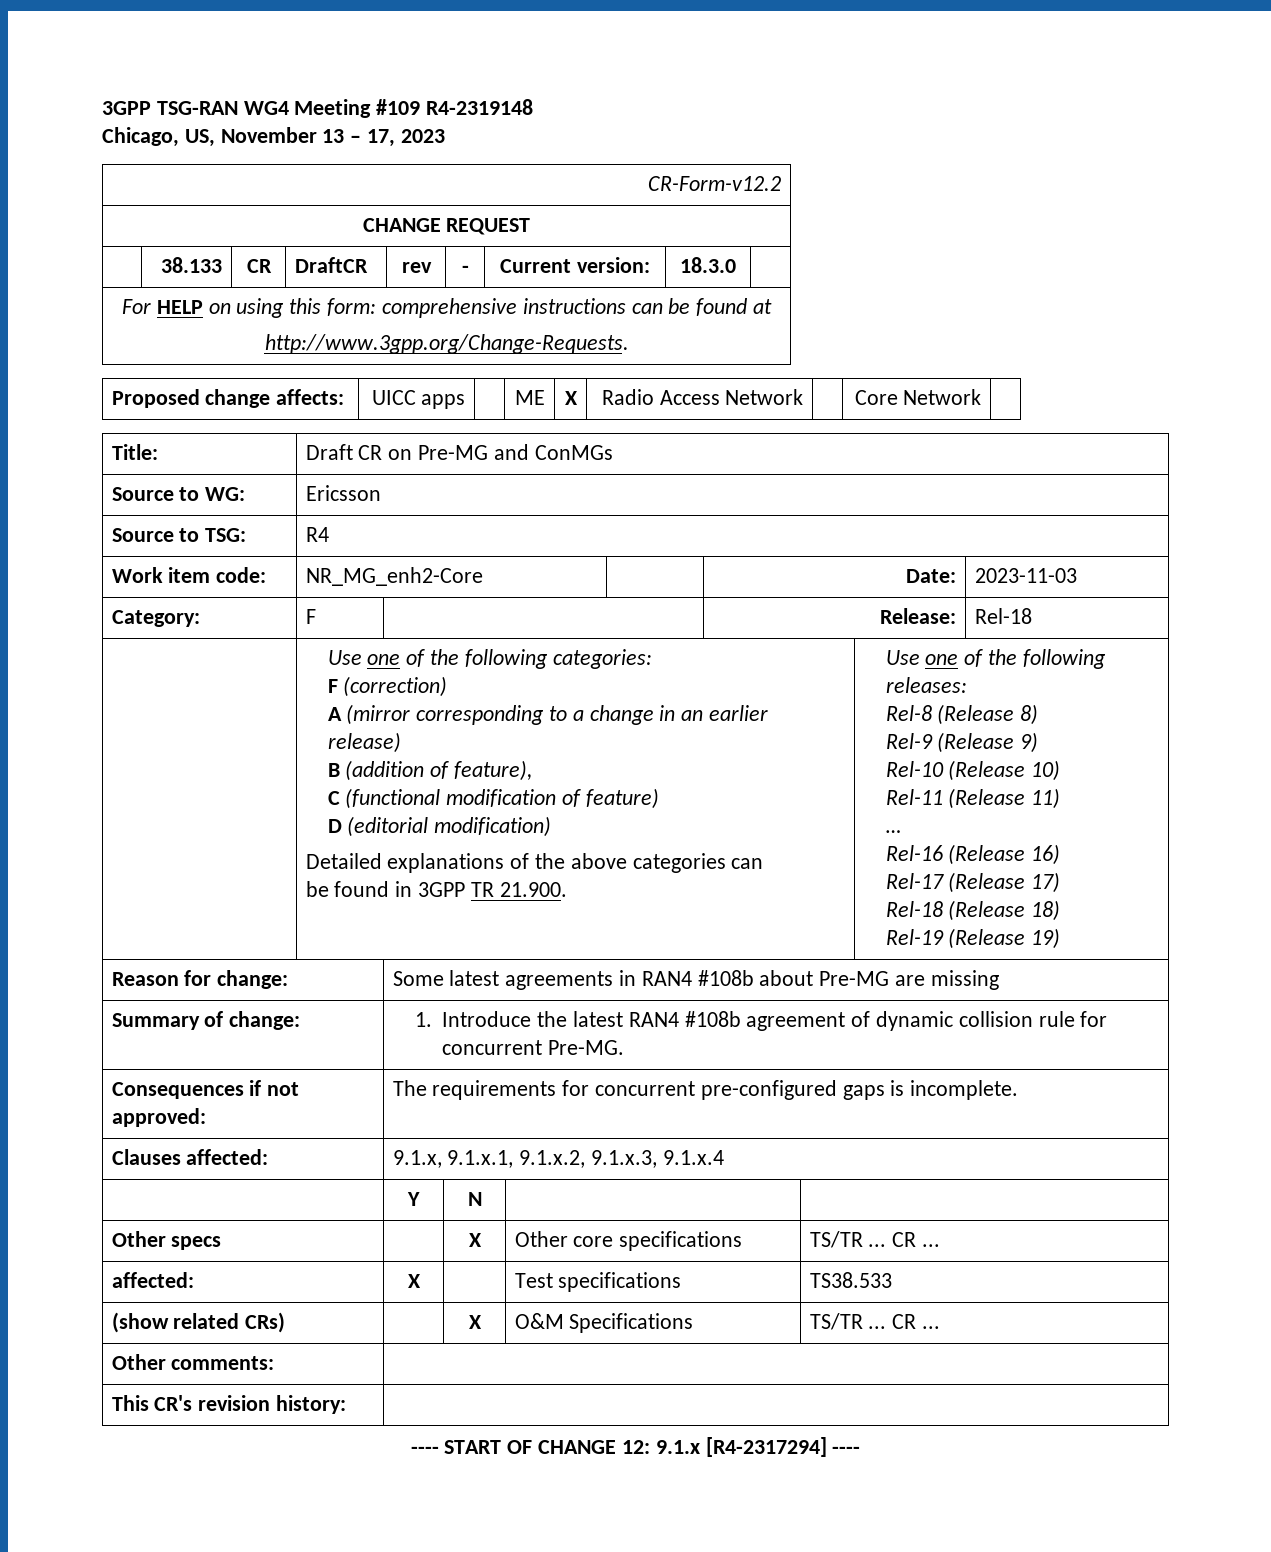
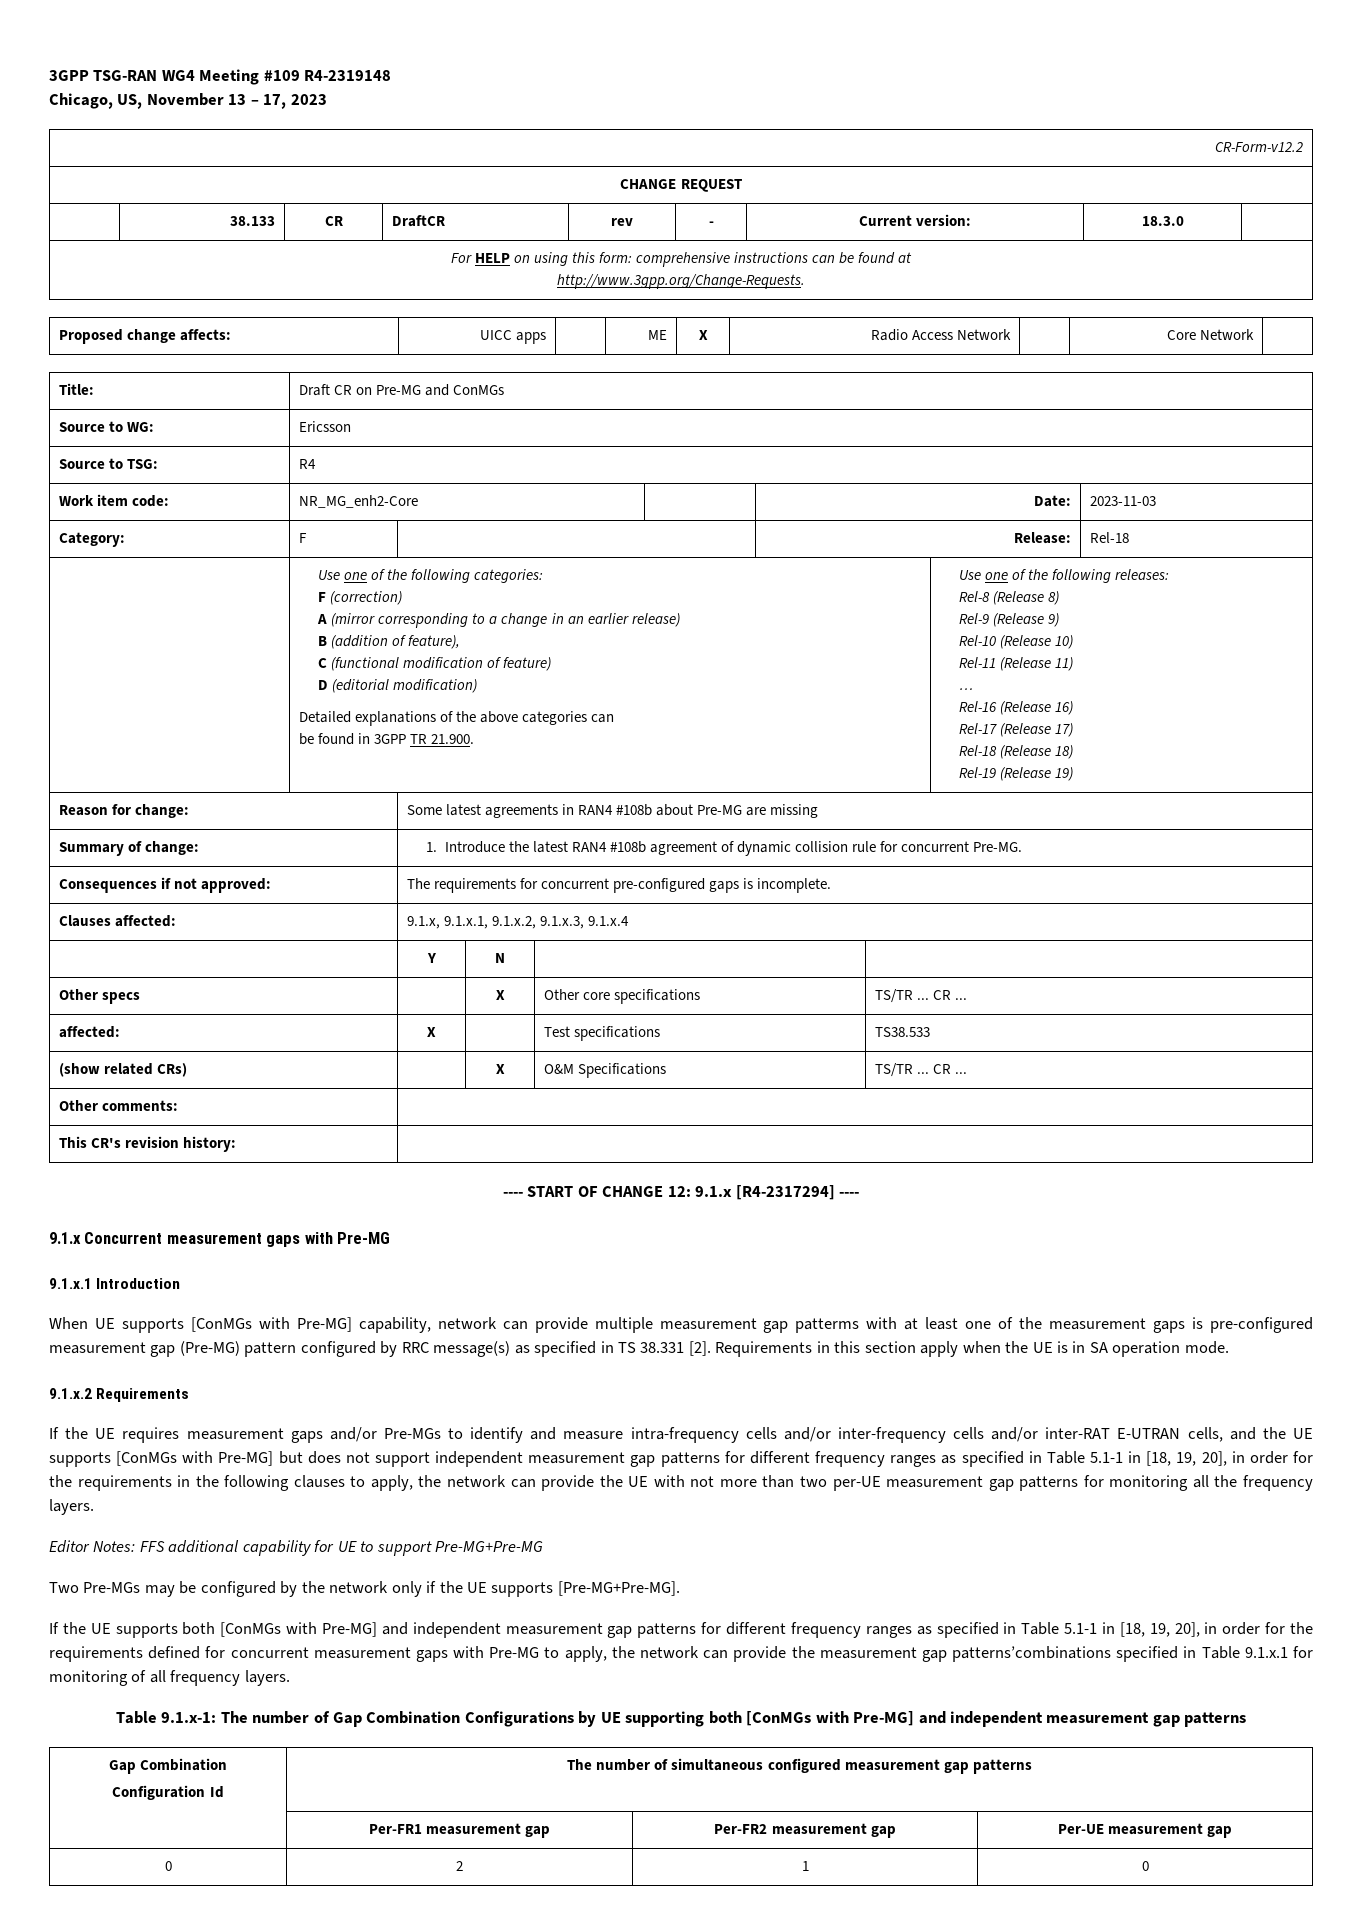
(861, 1450) none -> [49,1232,391,1247] [49,1278,181,1289] [49,1317,1314,1333] [49,1341,1229,1357] [49,1388,190,1402] [49,1427,1314,1443] [49,1451,1314,1467] [49,1475,1314,1491] [49,1499,94,1515] [49,1540,544,1556] [49,1581,680,1597] [49,1622,1313,1638] [49,1646,1313,1662] [49,1670,290,1686] [115,1711,1247,1727] [108,1758,228,1774] [112,1785,224,1800] [567,1758,1032,1774] [368,1823,551,1838] [714,1823,896,1838] [1057,1823,1233,1838] [164,1861,172,1871] [456,1861,463,1871] [801,1861,809,1871] [1141,1861,1149,1871] // 9.1.x Concurrent measurement gaps with Pre-MG // 9.1.x.1 Introduction // When UE supports [ConMGs with Pre-MG] capability, network can provide multiple measurement gap patterms with at least one of the measurement gaps is pre-configured measurement gap (Pre-MG) pattern configured by RRC message(s) as specified in TS 38.331 [2]. Requirements in this section apply when the UE is in SA operation mode. // 9.1.x.2 Requirements // If the UE requires measurement gaps and/or Pre-MGs to identify and measure intra-frequency cells and/or inter-frequency cells and/or inter-RAT E-UTRAN cells, and the UE supports [ConMGs with Pre-MG] but does not support independent measurement gap patterns for different frequency ranges as specified in Table 5.1-1 in [18, 19, 20], in order for the requirements in the following clauses to apply, the network can provide the UE with not more than two per-UE measurement gap patterns for monitoring all the frequency layers. // Editor Notes: FFS additional capability for UE to support Pre-MG+Pre-MG // Two Pre-MGs may be configured by the network only if the UE supports [Pre-MG+Pre-MG]. // If the UE supports both [ConMGs with Pre-MG] and independent measurement gap patterns for different frequency ranges as specified in Table 5.1-1 in [18, 19, 20], in order for the requirements defined for concurrent measurement gaps with Pre-MG to apply, the network can provide the measurement gap patterns’combinations specified in Table 9.1.x.1 for monitoring of all frequency layers. // Table 9.1.x-1: The number of Gap Combination Configurations by UE supporting both [ConMGs with Pre-MG] and independent measurement gap patterns // Gap Combination // Configuration Id | The number of simultaneous configured measurement gap patterns // | Per-FR1 measurement gap | Per-FR2 measurement gap | Per-UE measurement gap // 0 | 2 | 1 | 0

